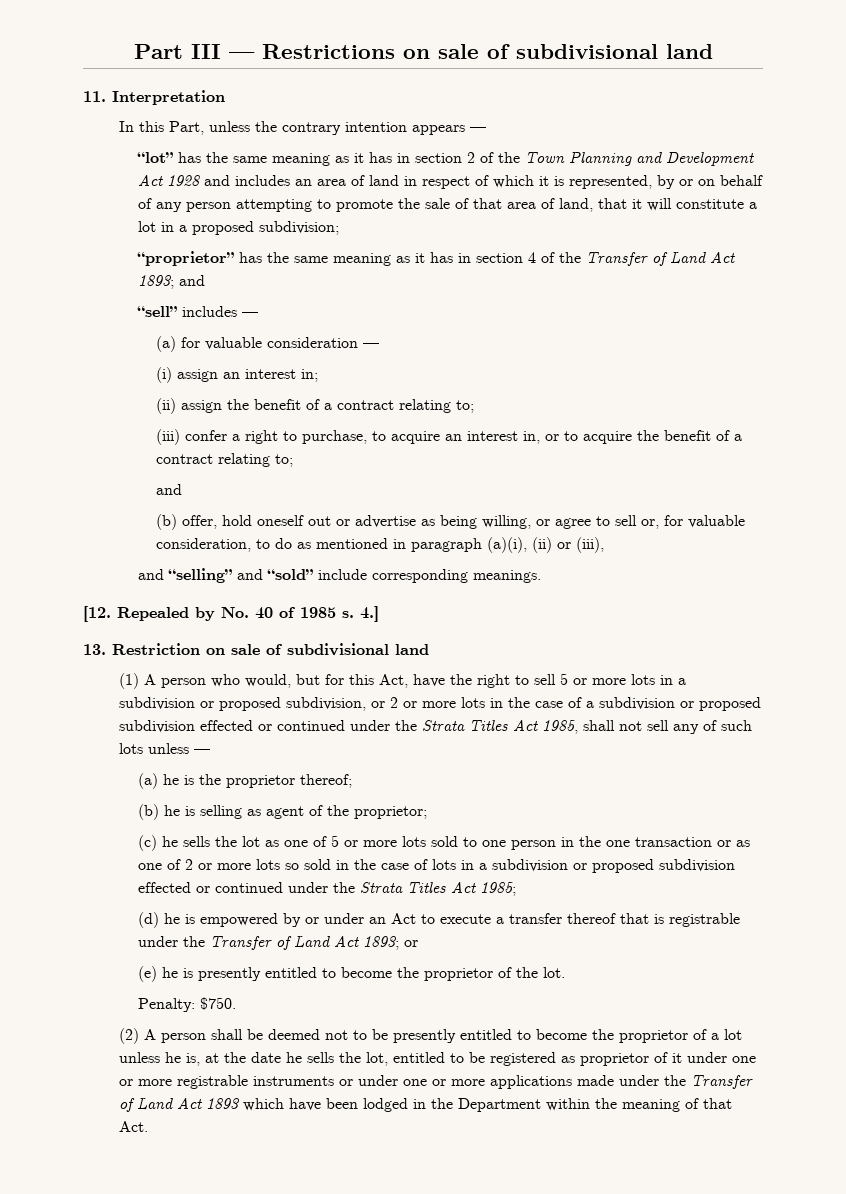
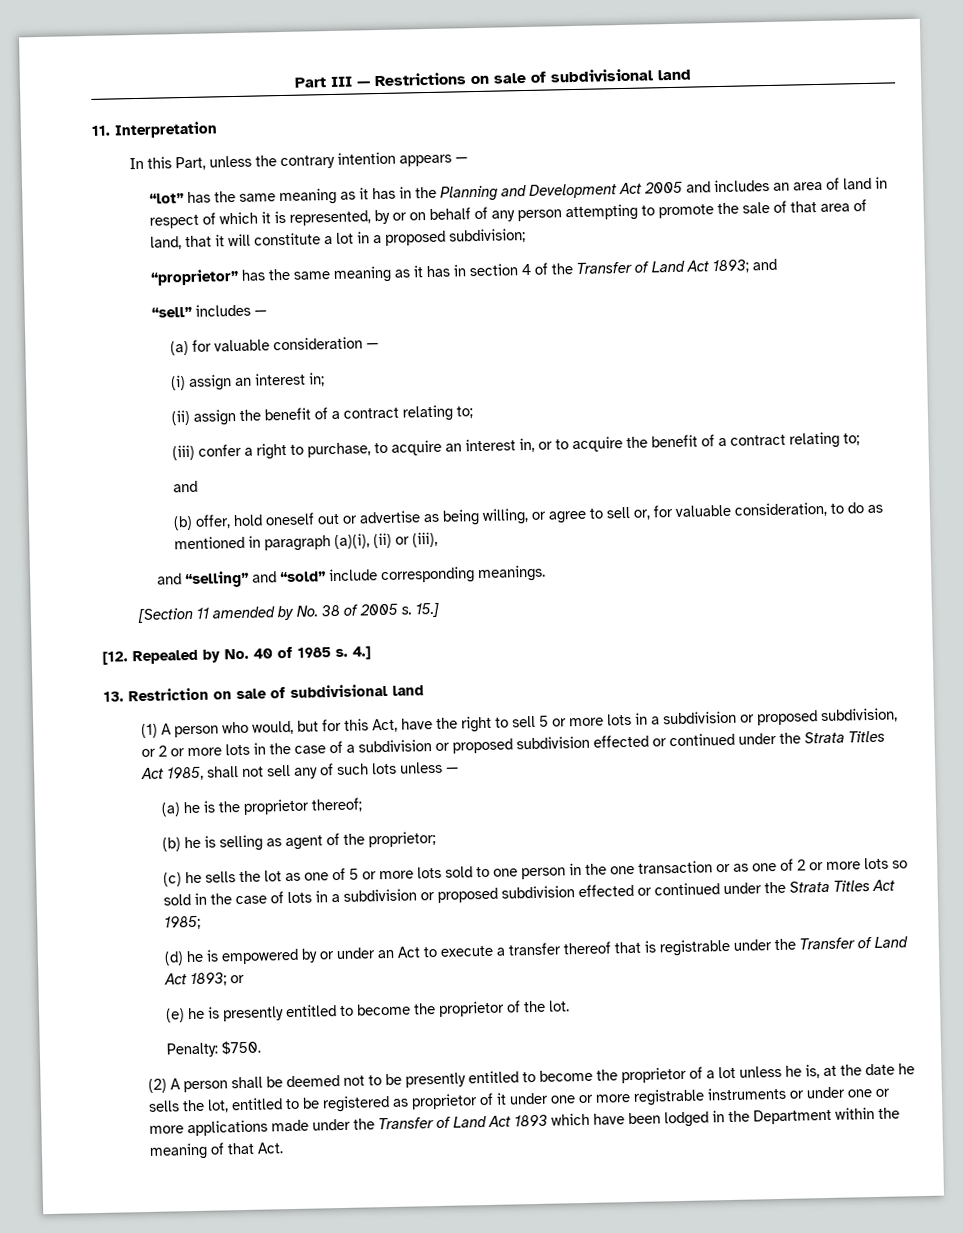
[414,152,565,163] section 2 of the Town -> [414,186,437,199] the
[166,175,200,186] 1928 -> [643,181,683,194] 2005
(541, 576) none -> [137,602,440,624] // [Section 11 amended by No. 38 of 2005 s. 15.]

